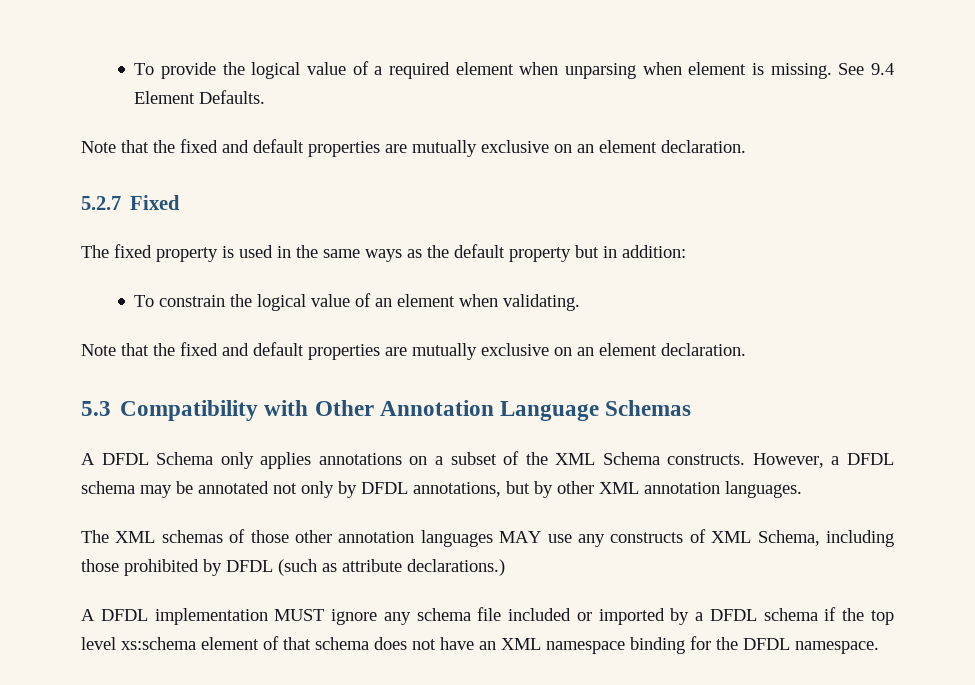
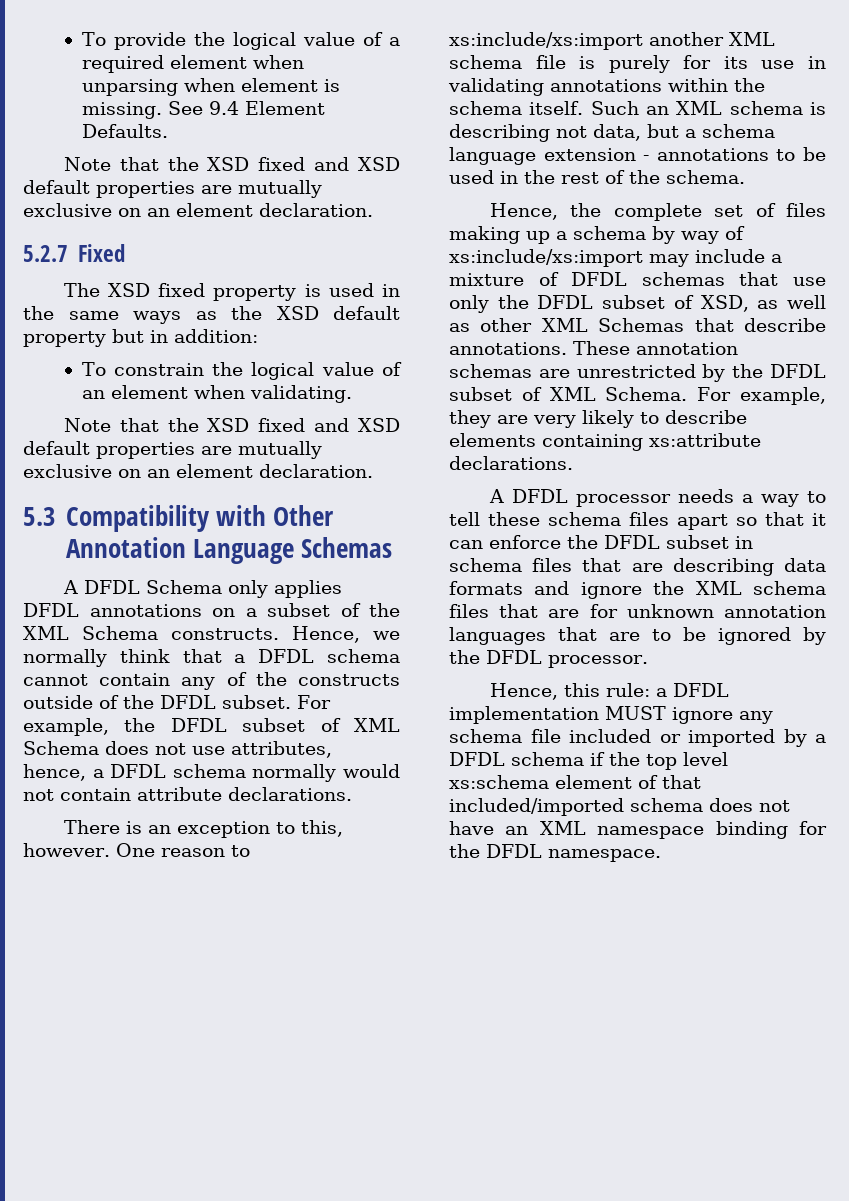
[180,139,249,153] fixed and -> [207,157,401,171] XSD fixed and XSD
(109, 251) none -> [108,283,151,297] XSD
(449, 251) none -> [276,306,319,320] XSD
[180,342,249,356] fixed and -> [207,418,401,432] XSD fixed and XSD
(312, 460) none -> [23,603,79,617] DFDL
[752,453,894,468] [81,481,802,498] [81,529,894,547] [81,559,505,576] [81,609,95,621] However, a DFDL schema may be annotated not only by DFDL annotations, but by other XML annotation languages. // The XML schemas of those other annotation languages MAY use any constructs of XML Schema, including those prohibited by DFDL (such as attribute declarations.) // A -> [292,626,400,643] [23,649,401,667] [23,672,400,690] [23,695,331,709] [23,718,400,736] [23,741,332,758] [23,764,400,782] [23,787,352,801] [63,820,343,838] [23,843,250,857] [449,32,775,50] [449,55,826,73] [448,78,765,96] [449,101,826,115] [449,124,775,142] [449,147,826,165] [449,170,745,184] [489,203,826,221] [449,226,745,244] [449,249,782,267] [449,272,826,286] [449,295,826,313] [449,318,826,332] [449,341,738,355] [449,364,826,382] [449,387,826,405] [449,410,747,428] [449,433,761,451] [449,456,573,470] [488,489,826,507] [449,512,826,530] [449,535,753,549] [449,558,826,576] [449,581,826,599] [449,604,826,618] [449,627,826,645] [449,650,648,668] [489,683,667,700] Hence, we normally think that a DFDL schema cannot contain any of the constructs outside of the DFDL subset. For example, the DFDL subset of XML Schema does not use attributes, hence, a DFDL schema normally would not contain attribute declarations. // There is an exception to this, however. One reason to xs:include/xs:import another XML schema file is purely for its use in validating annotations within the schema itself. Such an XML schema is describing not data, but a schema language extension - annotations to be used in the rest of the schema. // Hence, the complete set of files making up a schema by way of xs:include/xs:import may include a mixture of DFDL schemas that use only the DFDL subset of XSD, as well as other XML Schemas that describe annotations. These annotation schemas are unrestricted by the DFDL subset of XML Schema. For example, they are very likely to describe elements containing xs:attribute declarations. // A DFDL processor needs a way to tell these schema files apart so that it can enforce the DFDL subset in schema files that are describing data formats and ignore the XML schema files that are for unknown annotation languages that are to be ignored by the DFDL processor. // Hence, this rule: a
(311, 643) none -> [449,798,624,816] included/imported

